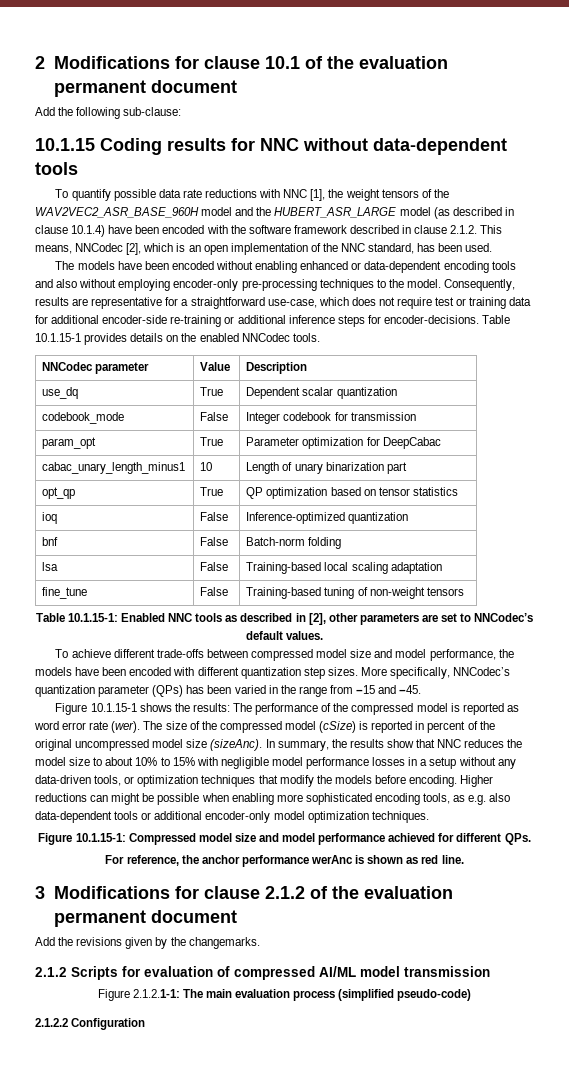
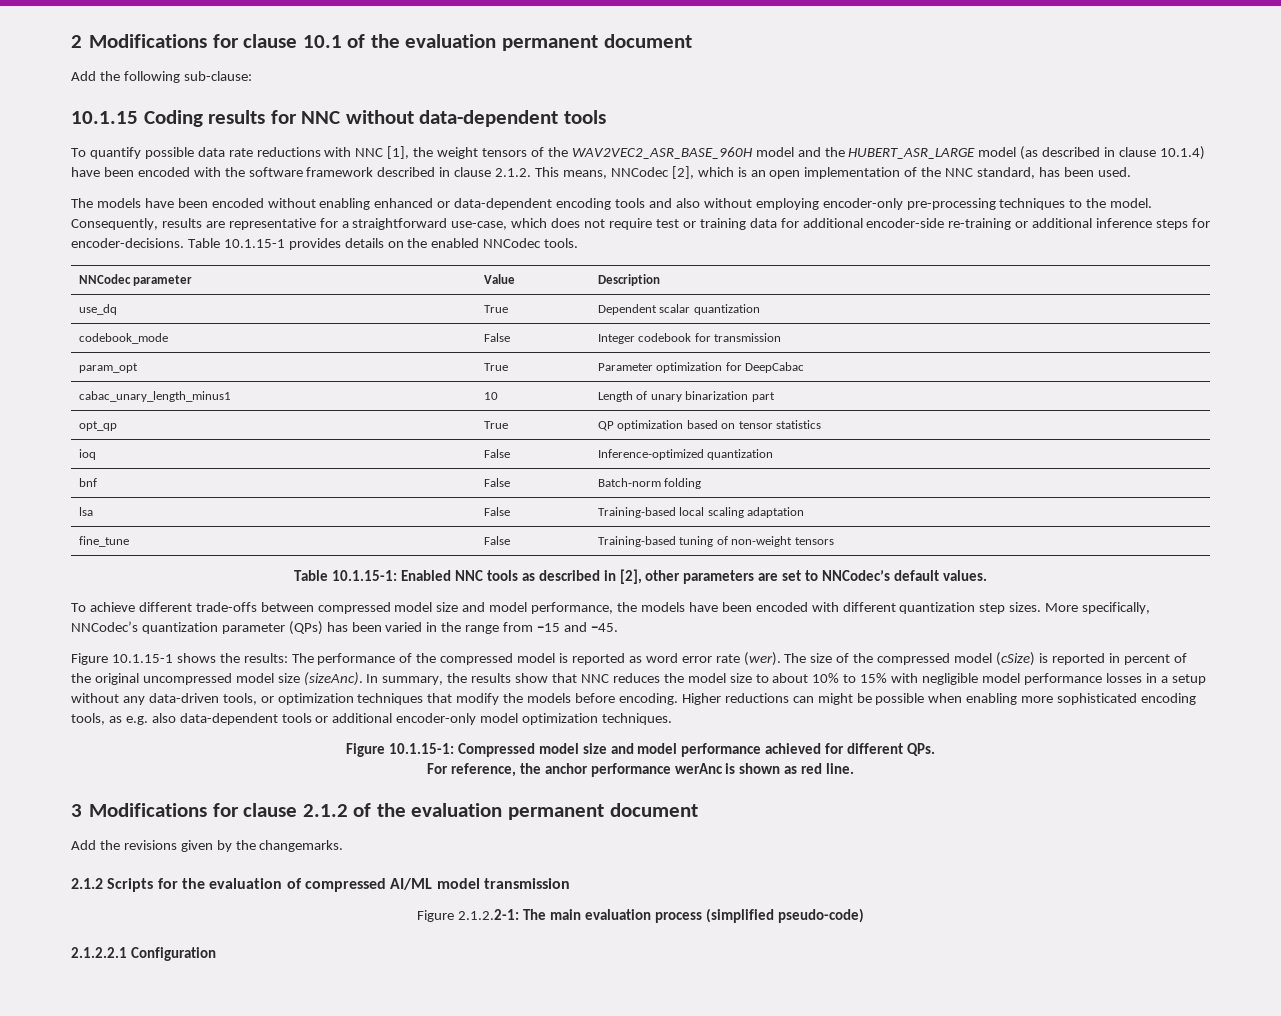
(141, 971) none -> [181,878,205,889] the
[132,989,180,998] 2.1.2.1-1: -> [458,909,520,920] 2.1.2.2-1:
[35,1018,68,1027] 2.1.2.2 -> [71,947,127,958] 2.1.2.2.1

